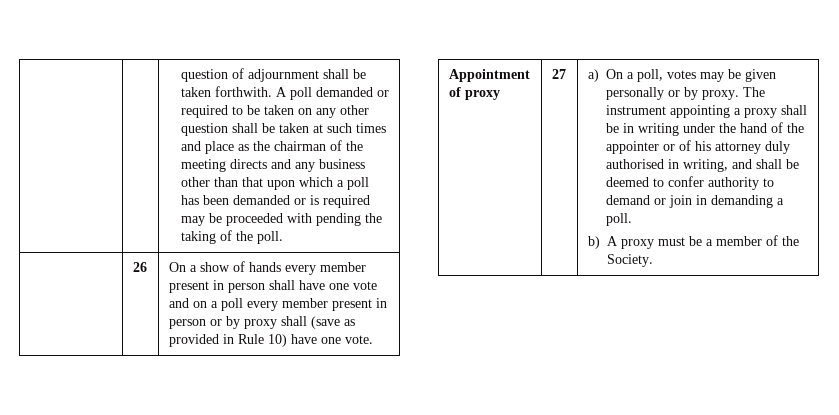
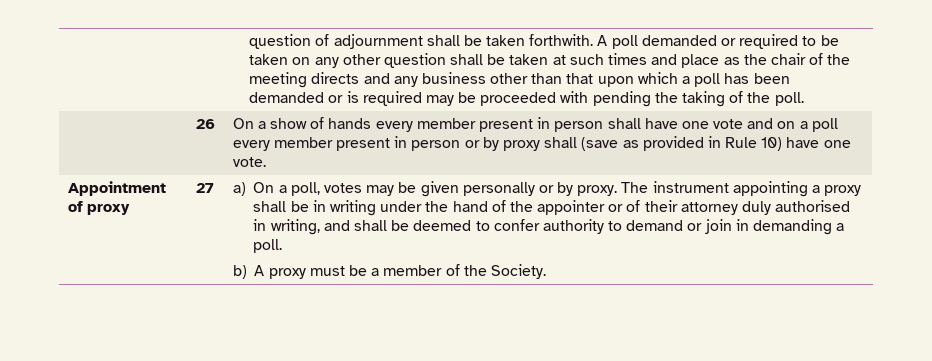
[274,141,327,151] chairman -> [770,53,806,65] chair
[694,141,711,151] his -> [644,200,678,212] their

